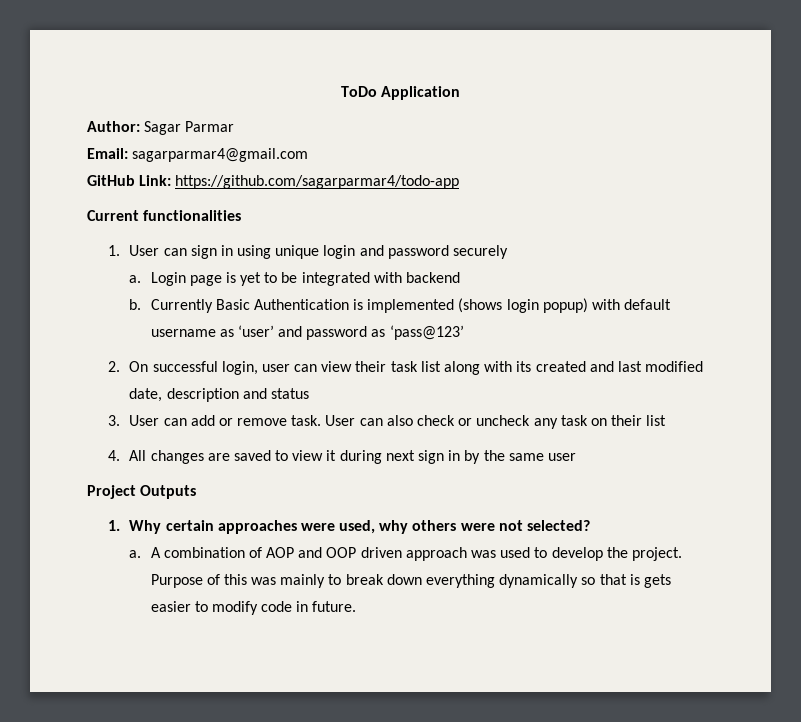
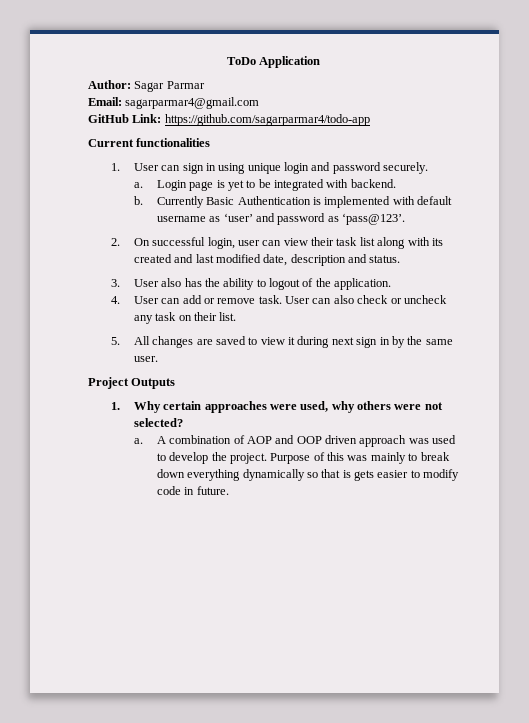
[453,245,509,259] securely -> [383,162,429,174] securely.
[406,272,461,283] backend -> [350,179,396,188] backend.
[458,298,588,313] (shows login popup) -> (391, 202) none
[389,325,464,340] ‘pass@123’ -> [342,213,406,225] ‘pass@123’.
[270,388,309,399] [108,415,121,426] status // 3. -> [369,255,401,263] [110,278,392,290] [110,296,120,304] status. // 3. User also has the ability to logout of the application. // 4.
[646,415,667,426] [108,450,121,461] list // 4. -> [219,312,237,321] [110,337,120,345] list. // 5.
[547,453,576,461] user -> [133,356,158,362] user.

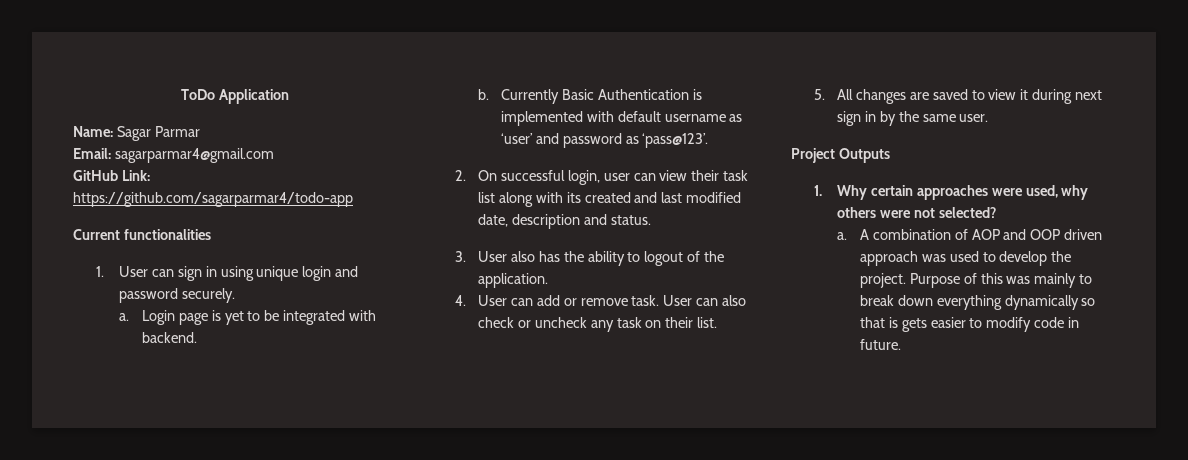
[88,80,131,89] Author: -> [73,126,113,137] Name:

